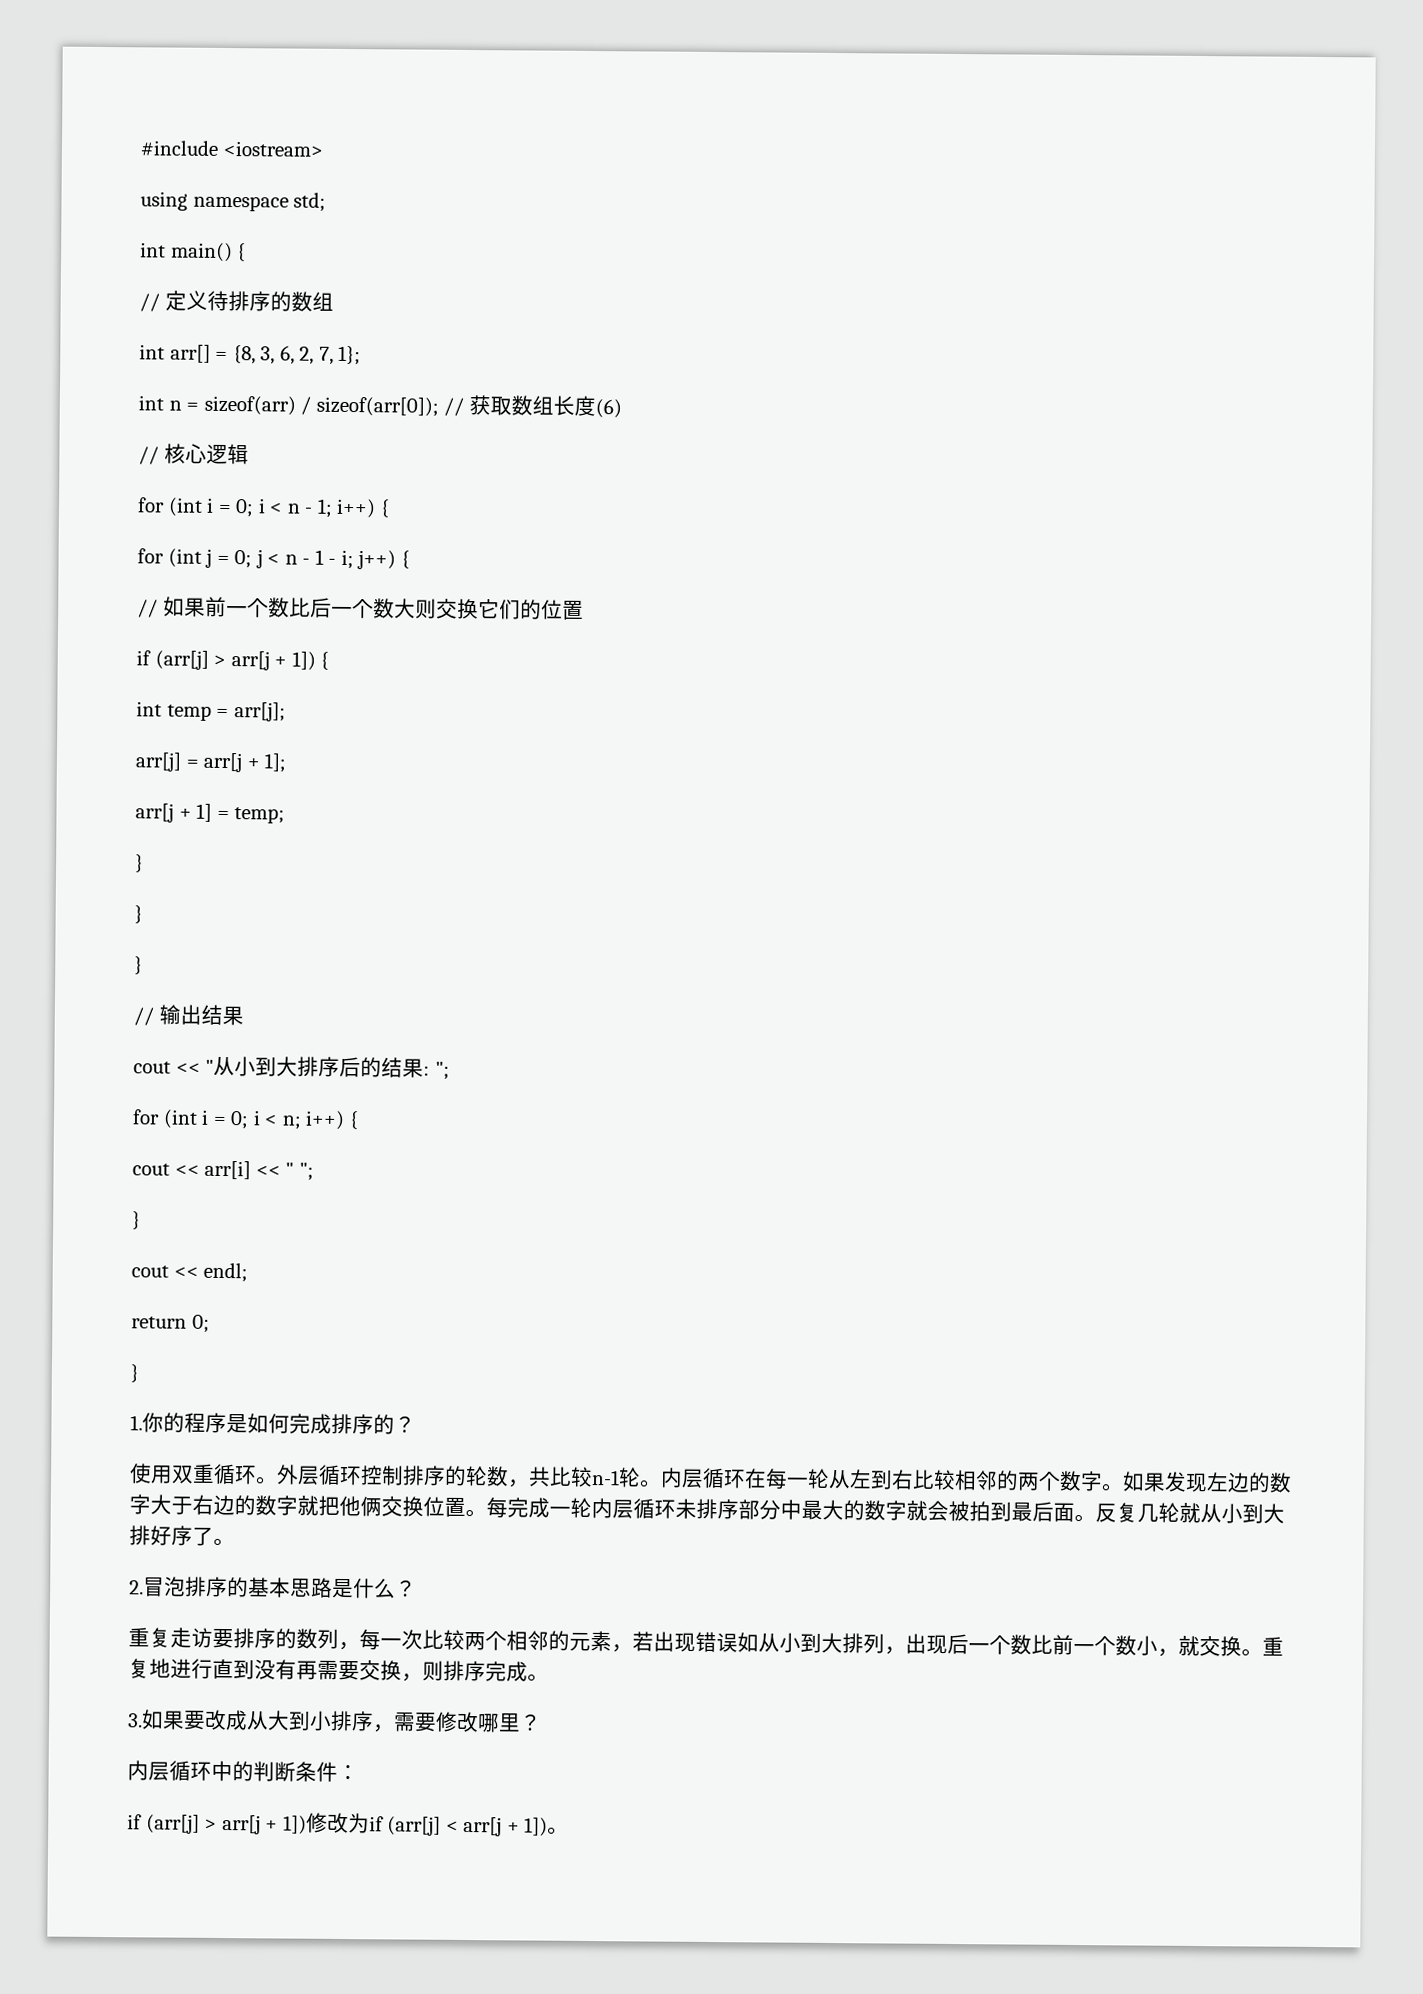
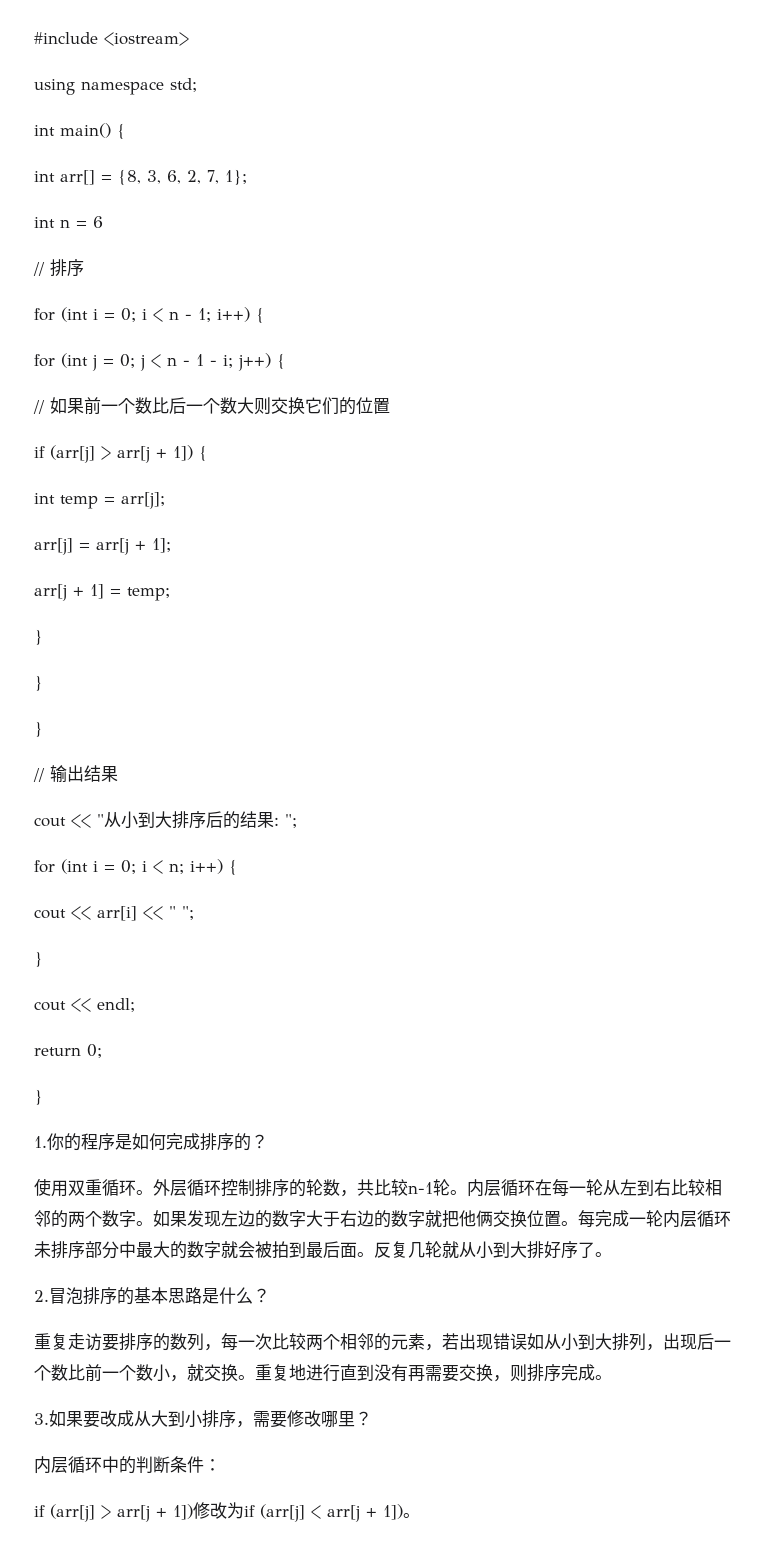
[139,290,334,312] // // 定义待排序的数组 -> (126, 131) none
[203,394,622,419] [138,443,249,465] sizeof(arr) / sizeof(arr[0]); // 获取数组长度(6) // // 核心逻辑 -> [93,216,103,228] [33,259,84,277] 6 // // 排序

